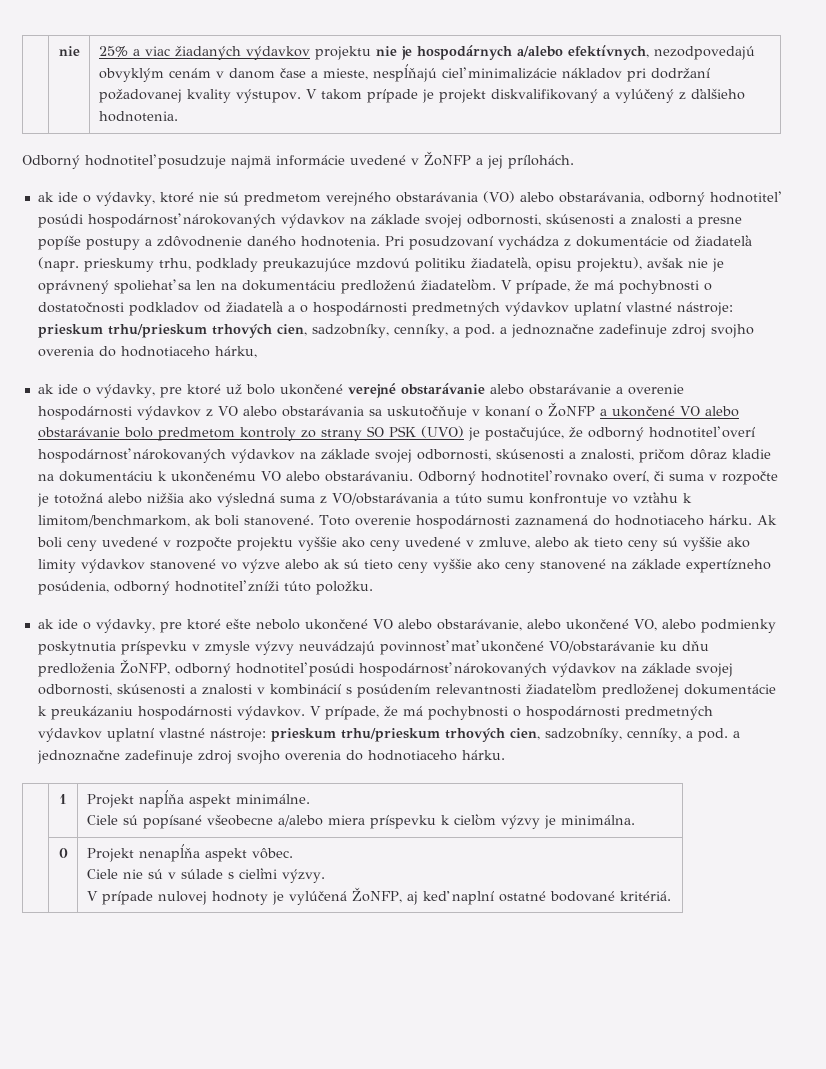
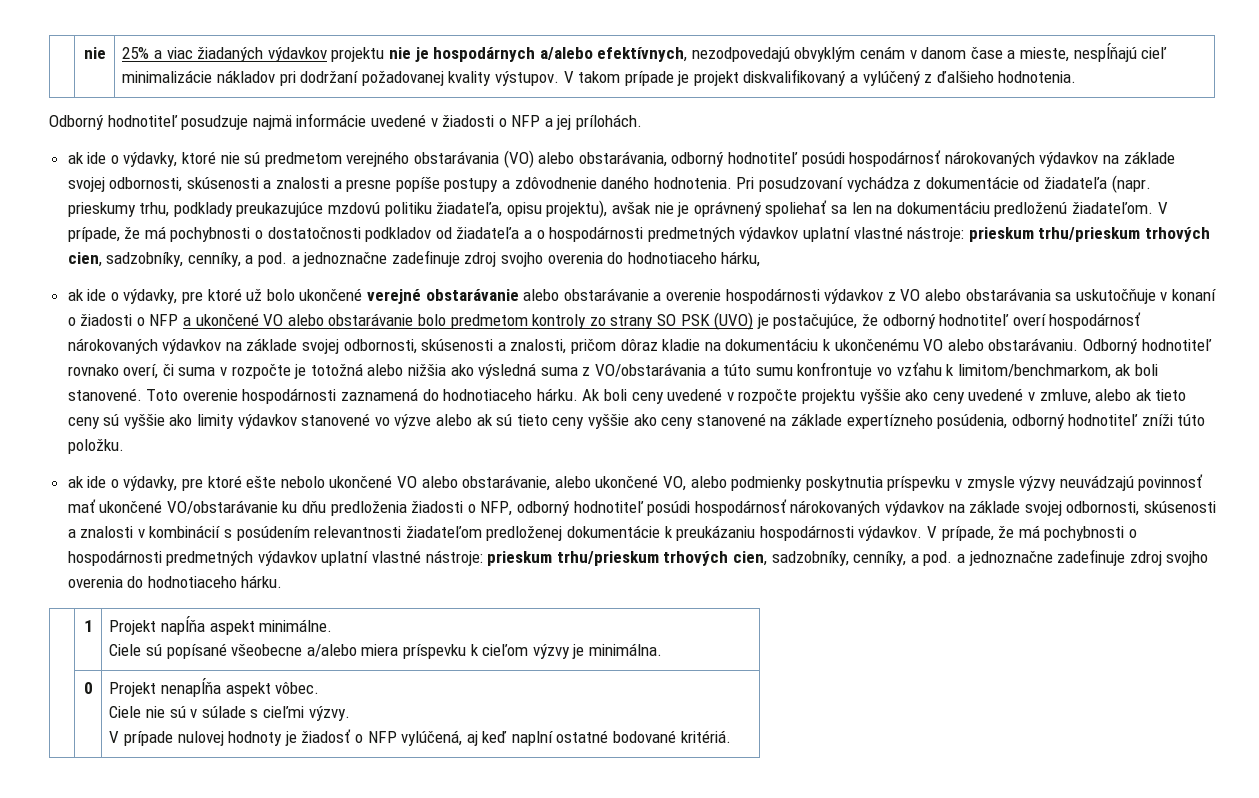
[424,151,471,166] ŽoNFP -> [442,115,541,127] žiadosti o NFP
[547,402,595,417] ŽoNFP -> [80,314,179,326] žiadosti o NFP
[119,659,170,675] ŽoNFP, -> [411,501,513,516] žiadosti o NFP,
[288,887,402,905] vylúčená ŽoNFP, -> [301,729,463,746] žiadosť o NFP vylúčená,

